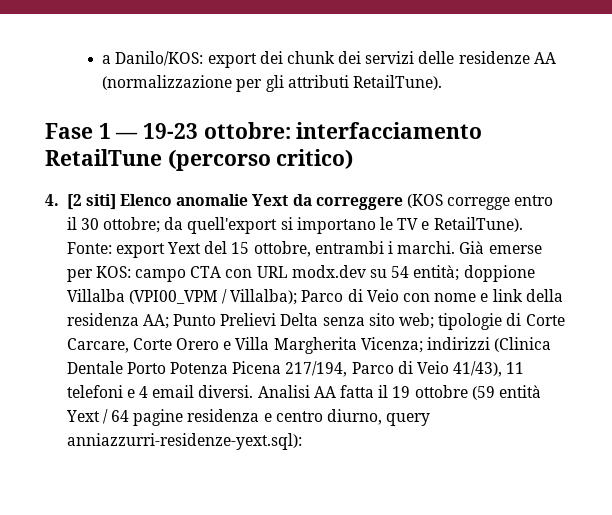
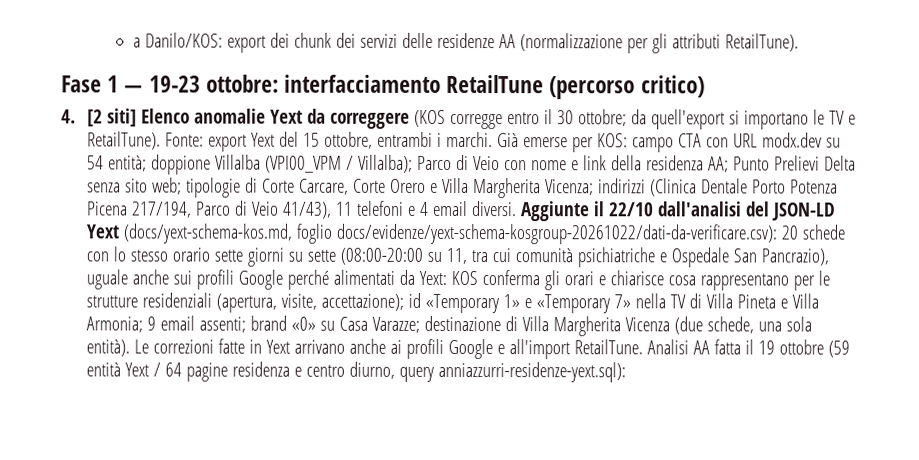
(254, 391) none -> [520,201,836,222] [85,223,846,245] [85,246,829,268] [85,269,830,291] [85,292,819,314] [85,315,812,337] [85,338,643,360] Aggiunte il 22/10 dall'analisi del JSON-LD Yext (docs/yext-schema-kos.md, foglio docs/evidenze/yext-schema-kosgroup-20261022/dati-da-verificare.csv): 20 schede con lo stesso orario sette giorni su sette (08:00-20:00 su 11, tra cui comunità psichiatriche e Ospedale San Pancrazio), uguale anche sui profili Google perché alimentati da Yext: KOS conferma gli orari e chiarisce cosa rappresentano per le strutture residenziali (apertura, visite, accettazione); id «Temporary 1» e «Temporary 7» nella TV di Villa Pineta e Villa Armonia; 9 email assenti; brand «0» su Casa Varazze; destinazione di Villa Margherita Vicenza (due schede, una sola entità). Le correzioni fatte in Yext arrivano anche ai profili Google e all'import RetailTune.

